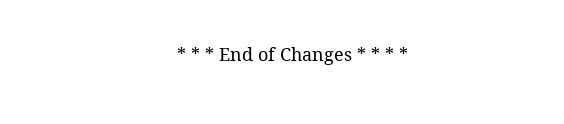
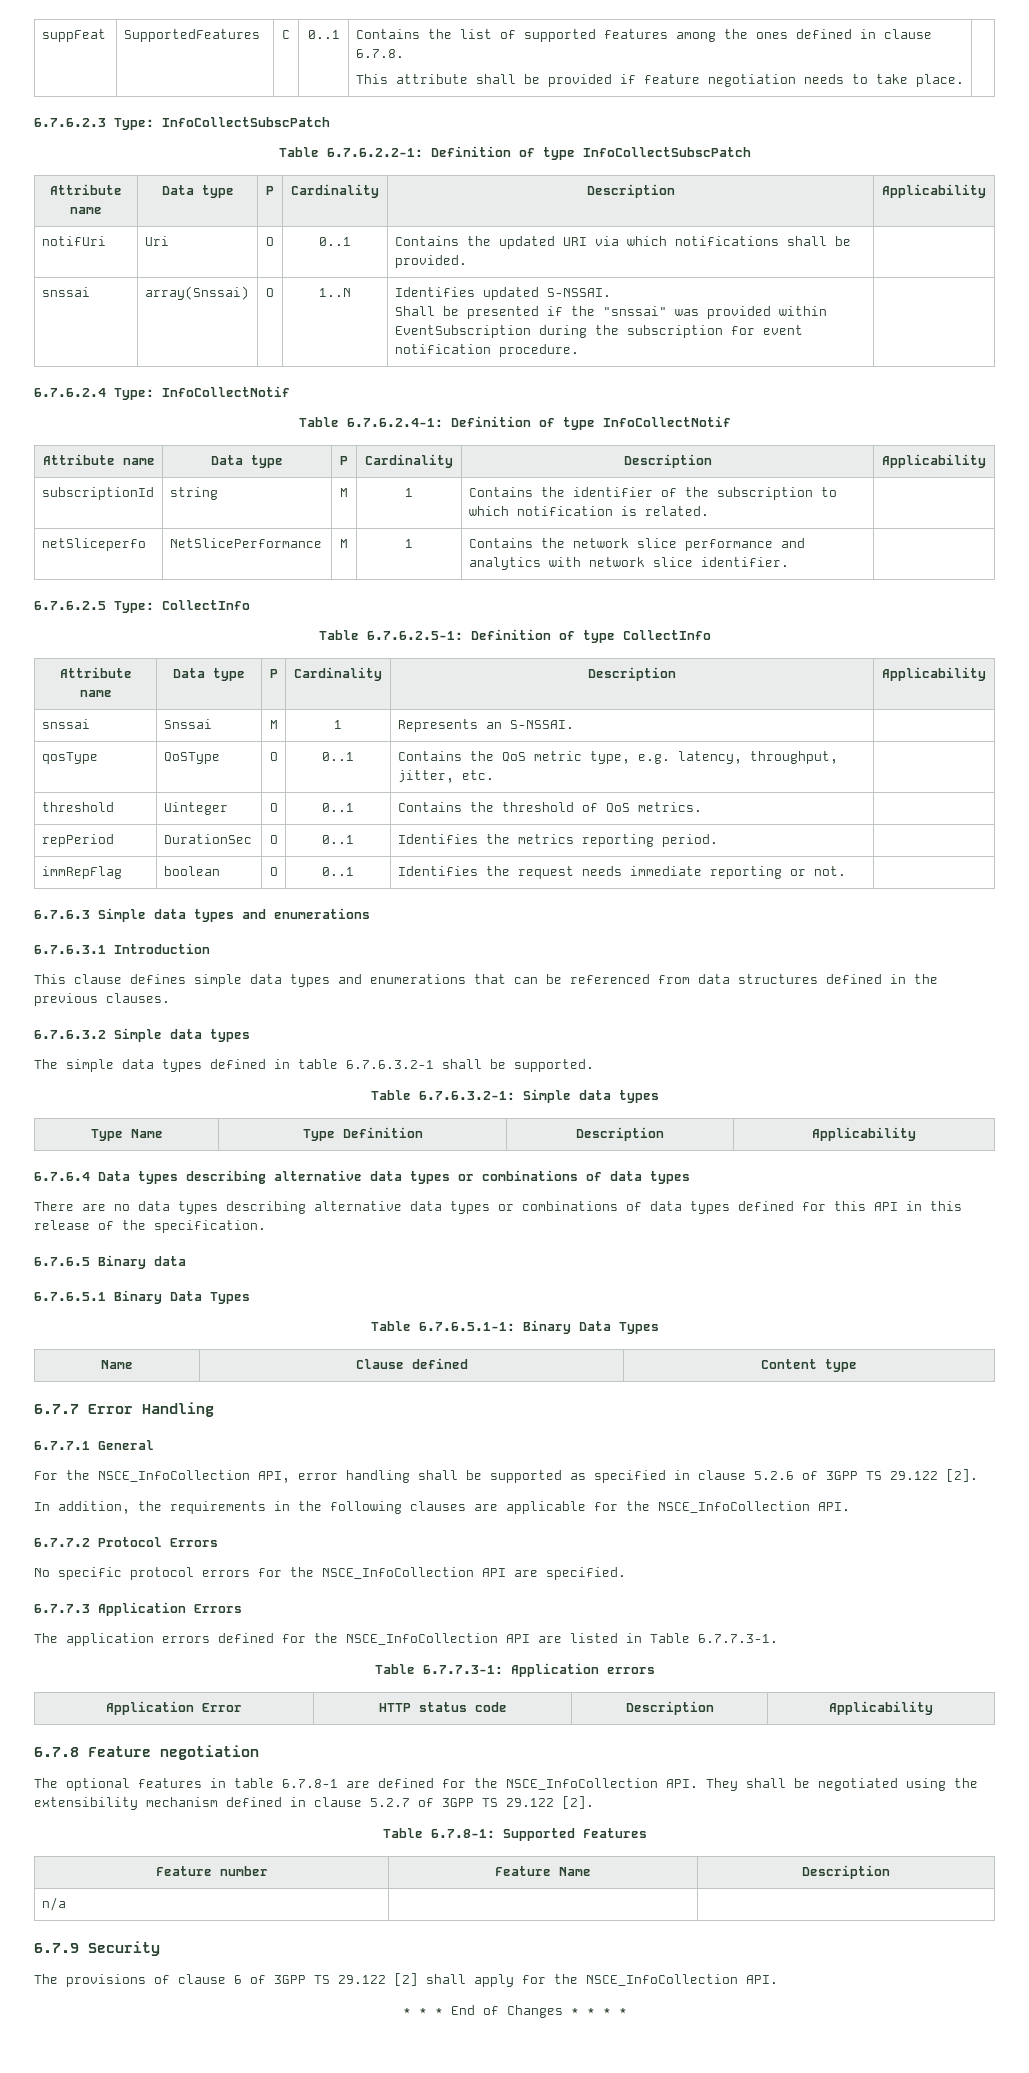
(177, 54) none -> [41,29,106,42] [123,29,260,42] [282,30,290,39] [307,30,340,39] [355,29,932,42] [355,49,404,58] [355,74,964,87] [34,117,330,130] [278,146,751,160] [50,184,122,195] [70,207,102,214] [161,185,234,198] [266,186,274,195] [291,184,379,198] [586,184,675,198] [882,184,986,198] [41,236,106,246] [144,236,169,246] [266,237,274,246] [319,237,351,246] [394,236,851,249] [394,255,467,268] [41,287,90,297] [144,286,249,300] [266,288,274,297] [319,288,351,297] [394,287,611,300] [394,306,827,319] [394,325,803,338] [394,344,579,357] [34,386,290,400] [298,416,731,430] [42,454,155,465] [210,455,283,468] [340,456,348,465] [365,454,453,468] [623,454,712,468] [882,454,986,468] [41,487,154,500] [169,487,218,500] [340,488,348,497] [405,488,413,497] [468,487,837,500] [468,506,709,516] [41,538,146,551] [169,538,322,548] [340,539,348,548] [405,539,413,548] [468,538,805,551] [468,557,789,570] [34,600,250,613] [318,629,711,643] [59,667,132,678] [79,690,112,697] [172,668,245,681] [269,669,278,678] [294,667,382,681] [588,667,676,681] [882,667,986,681] [41,719,90,729] [163,719,212,729] [269,720,278,729] [334,720,342,729] [397,719,574,732] [41,752,98,764] [163,752,220,764] [269,752,278,761] [322,752,354,761] [397,751,838,764] [397,770,494,783] [41,802,114,812] [163,802,228,815] [269,803,278,812] [322,803,354,812] [397,802,702,813] [41,834,114,847] [163,834,252,844] [269,835,278,844] [322,835,354,844] [397,834,718,847] [41,866,122,879] [163,866,220,876] [269,867,278,876] [322,867,354,876] [397,866,846,879] [34,908,370,922] [34,943,210,954] [34,974,938,987] [34,993,170,1006] [34,1028,250,1042] [34,1059,594,1072] [370,1089,659,1103] [90,1129,163,1141] [302,1127,423,1141] [576,1127,664,1141] [812,1127,916,1141] [34,1170,690,1184] [34,1201,962,1214] [34,1220,266,1233] [34,1255,186,1269] [34,1290,250,1304] [370,1320,659,1334] [101,1360,133,1369] [355,1358,468,1369] [761,1359,857,1372] [34,1402,214,1417] [34,1440,154,1450] [34,1469,978,1483] [34,1501,850,1514] [34,1537,218,1547] [34,1567,626,1580] [34,1602,242,1616] [34,1633,778,1646] [374,1663,655,1677] [106,1701,242,1715] [378,1702,507,1712] [625,1701,714,1715] [829,1701,933,1715] [34,1745,259,1760] [34,1778,978,1791] [34,1796,594,1810] [382,1828,647,1841] [155,1866,268,1876] [495,1866,591,1876] [802,1865,890,1879] [41,1897,66,1911] [34,1941,160,1956] [34,1973,778,1987] suppFeat | SupportedFeatures | C | 0..1 | Contains the list of supported features among the ones defined in clause 6.7.8. // This attribute shall be provided if feature negotiation needs to take place. | // 6.7.6.2.3 Type: InfoCollectSubscPatch // Table 6.7.6.2.2-1: Definition of type InfoCollectSubscPatch // Attribute name | Data type | P | Cardinality | Description | Applicability // notifUri | Uri | O | 0..1 | Contains the updated URI via which notifications shall be provided. | // snssai | array(Snssai) | O | 1..N | Identifies updated S-NSSAI. // Shall be presented if the "snssai" was provided within EventSubscription during the subscription for event notification procedure. | // 6.7.6.2.4 Type: InfoCollectNotif // Table 6.7.6.2.4-1: Definition of type InfoCollectNotif // Attribute name | Data type | P | Cardinality | Description | Applicability // subscriptionId | string | M | 1 | Contains the identifier of the subscription to which notification is related. | // netSliceperfo | NetSlicePerformance | M | 1 | Contains the network slice performance and analytics with network slice identifier. | // 6.7.6.2.5 Type: CollectInfo // Table 6.7.6.2.5-1: Definition of type CollectInfo // Attribute name | Data type | P | Cardinality | Description | Applicability // snssai | Snssai | M | 1 | Represents an S-NSSAI. | // qosType | QoSType | O | 0..1 | Contains the QoS metric type, e.g. latency, throughput, jitter, etc. | // threshold | Uinteger | O | 0..1 | Contains the threshold of QoS metrics. | // repPeriod | DurationSec | O | 0..1 | Identifies the metrics reporting period. | // immRepFlag | boolean | O | 0..1 | Identifies the request needs immediate reporting or not. | // 6.7.6.3 Simple data types and enumerations // 6.7.6.3.1 Introduction // This clause defines simple data types and enumerations that can be referenced from data structures defined in the previous clauses. // 6.7.6.3.2 Simple data types // The simple data types defined in table 6.7.6.3.2-1 shall be supported. // Table 6.7.6.3.2-1: Simple data types // Type Name | Type Definition | Description | Applicability // 6.7.6.4 Data types describing alternative data types or combinations of data types // There are no data types describing alternative data types or combinations of data types defined for this API in this release of the specification. // 6.7.6.5 Binary data // 6.7.6.5.1 Binary Data Types // Table 6.7.6.5.1-1: Binary Data Types // Name | Clause defined | Content type // 6.7.7 Error Handling // 6.7.7.1 General // For the NSCE_InfoCollection API, error handling shall be supported as specified in clause 5.2.6 of 3GPP TS 29.122 [2]. // In addition, the requirements in the following clauses are applicable for the NSCE_InfoCollection API. // 6.7.7.2 Protocol Errors // No specific protocol errors for the NSCE_InfoCollection API are specified. // 6.7.7.3 Application Errors // The application errors defined for the NSCE_InfoCollection API are listed in Table 6.7.7.3-1. // Table 6.7.7.3-1: Application errors // Application Error | HTTP status code | Description | Applicability // 6.7.8 Feature negotiation // The optional features in table 6.7.8-1 are defined for the NSCE_InfoCollection API. They shall be negotiated using the extensibility mechanism defined in clause 5.2.7 of 3GPP TS 29.122 [2]. // Table 6.7.8-1: Supported Features // Feature number | Feature Name | Description // n/a | | // 6.7.9 Security // The provisions of clause 6 of 3GPP TS 29.122 [2] shall apply for the NSCE_InfoCollection API. //

